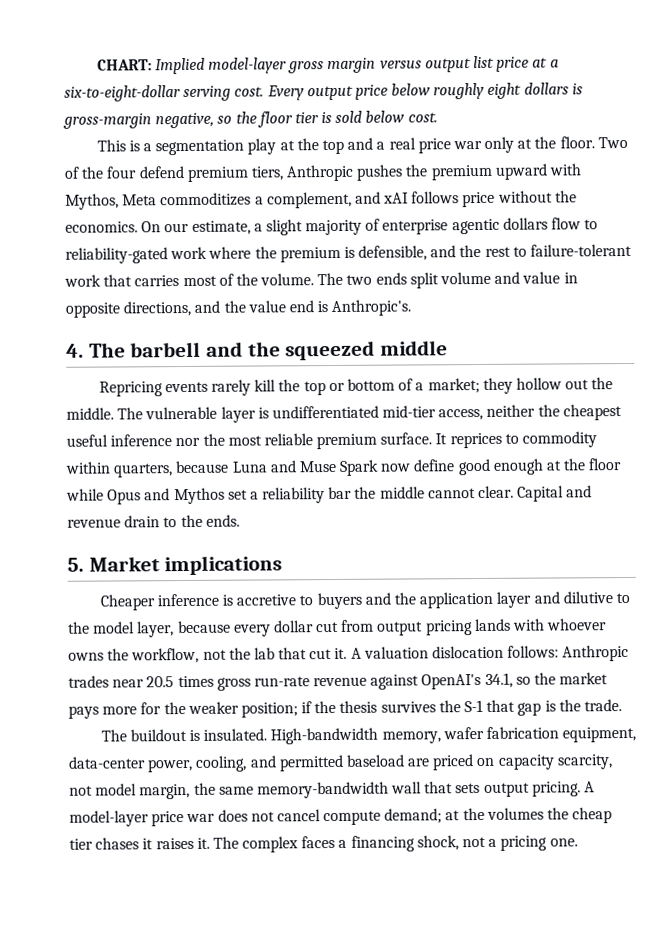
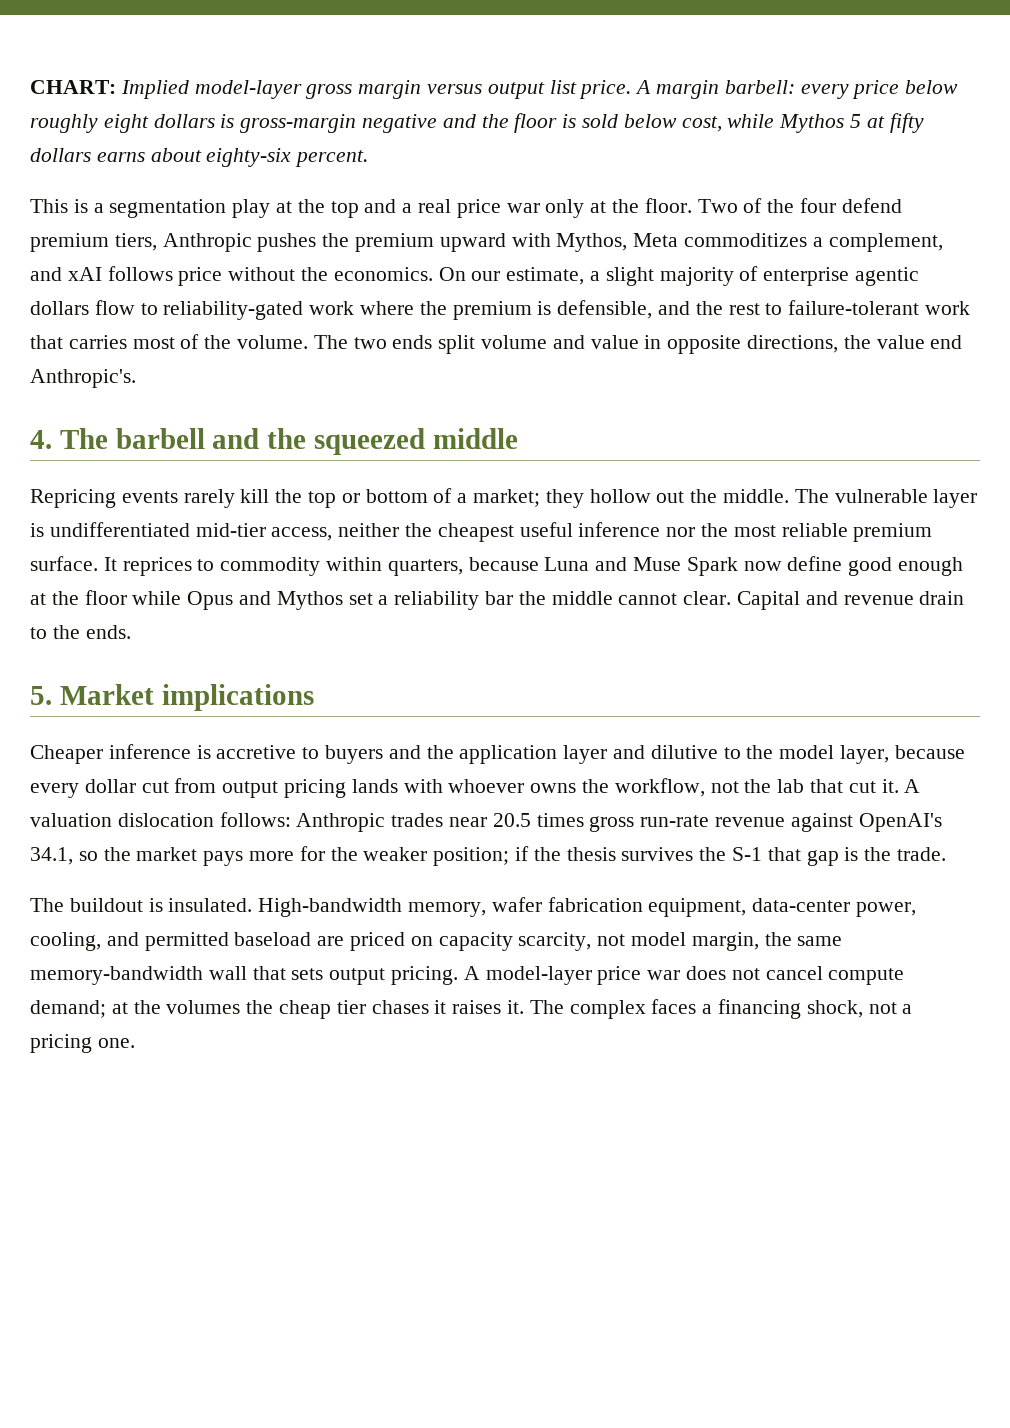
[496,56,559,72] [64,85,353,102] price at a six-to-eight-dollar serving cost. Every output -> [579,80,849,99] price. A margin barbell: every
[155,111,319,129] negative, so the floor tier -> [362,113,558,133] negative and the floor
[407,112,438,123] cost. -> [681,113,924,133] [30,148,369,167] cost, while Mythos 5 at fifty dollars earns about eighty-six percent.
[194,300,221,313] and -> (839, 344) none
[317,301,329,313] is -> (963, 342) none

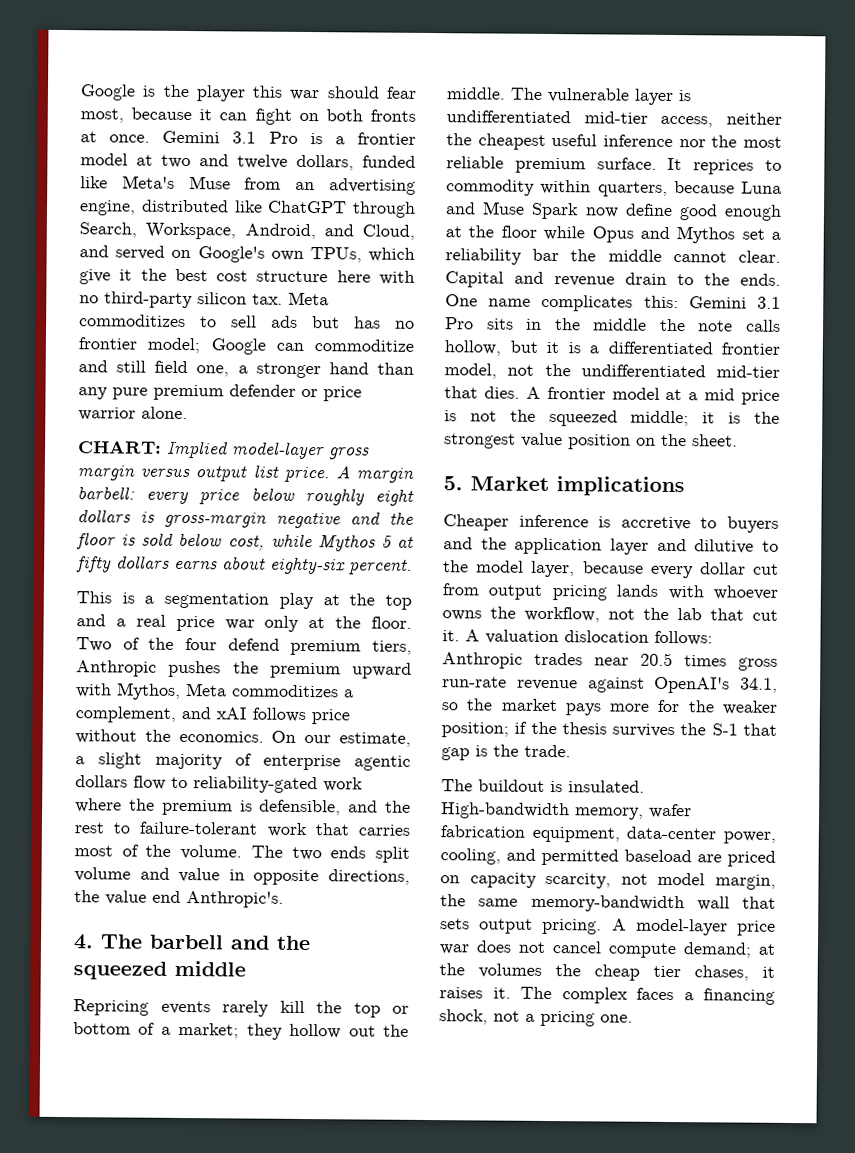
(30, 87) none -> [80,84,417,102] [80,107,416,125] [80,130,416,145] [80,153,416,171] [80,175,416,195] [79,199,416,218] [79,222,415,240] [79,245,415,263] [79,268,415,285] [79,291,329,309] [79,314,415,329] [78,337,414,355] [78,360,414,379] [78,384,362,402] [78,406,188,421] Google is the player this war should fear most, because it can fight on both fronts at once. Gemini 3.1 Pro is a frontier model at two and twelve dollars, funded like Meta's Muse from an advertising engine, distributed like ChatGPT through Search, Workspace, Android, and Cloud, and served on Google's own TPUs, which give it the best cost structure here with no third-party silicon tax. Meta commoditizes to sell ads but has no frontier model; Google can commoditize and still field one, a stronger hand than any pure premium defender or price warrior alone. //
(131, 632) none -> [445,294,781,312] [445,317,781,332] [444,340,780,356] [444,363,780,379] [444,386,780,405] [444,409,780,427] [444,432,738,450] One name complicates this: Gemini 3.1 Pro sits in the middle the note calls hollow, but it is a differentiated frontier model, not the undifferentiated mid-tier that dies. A frontier model at a mid price is not the squeezed middle; it is the strongest value position on the sheet.
[371,1000,429,1014] chases -> [694,965,749,981] chases,

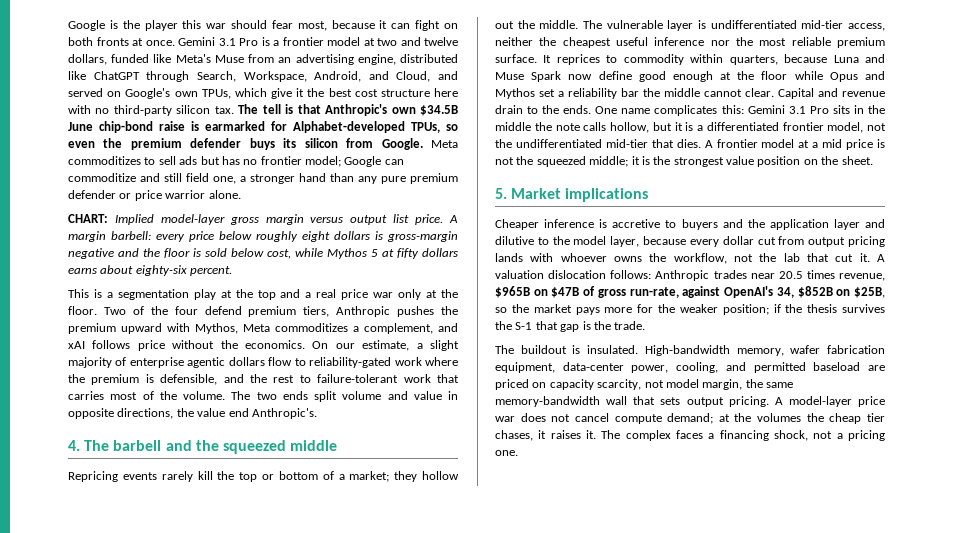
(283, 299) none -> [238,104,459,116] [68,121,458,133] [68,138,423,150] The tell is that Anthropic's own $34.5B June chip-bond raise is earmarked for Alphabet-developed TPUs, so even the premium defender buys its silicon from Google.
[738,657,778,671] [442,676,778,694] gross run-rate revenue against OpenAI's 34.1, -> [839,273,885,281] [495,286,886,298] revenue, $965B on $47B of gross run-rate, against OpenAI's 34, $852B on $25B,

